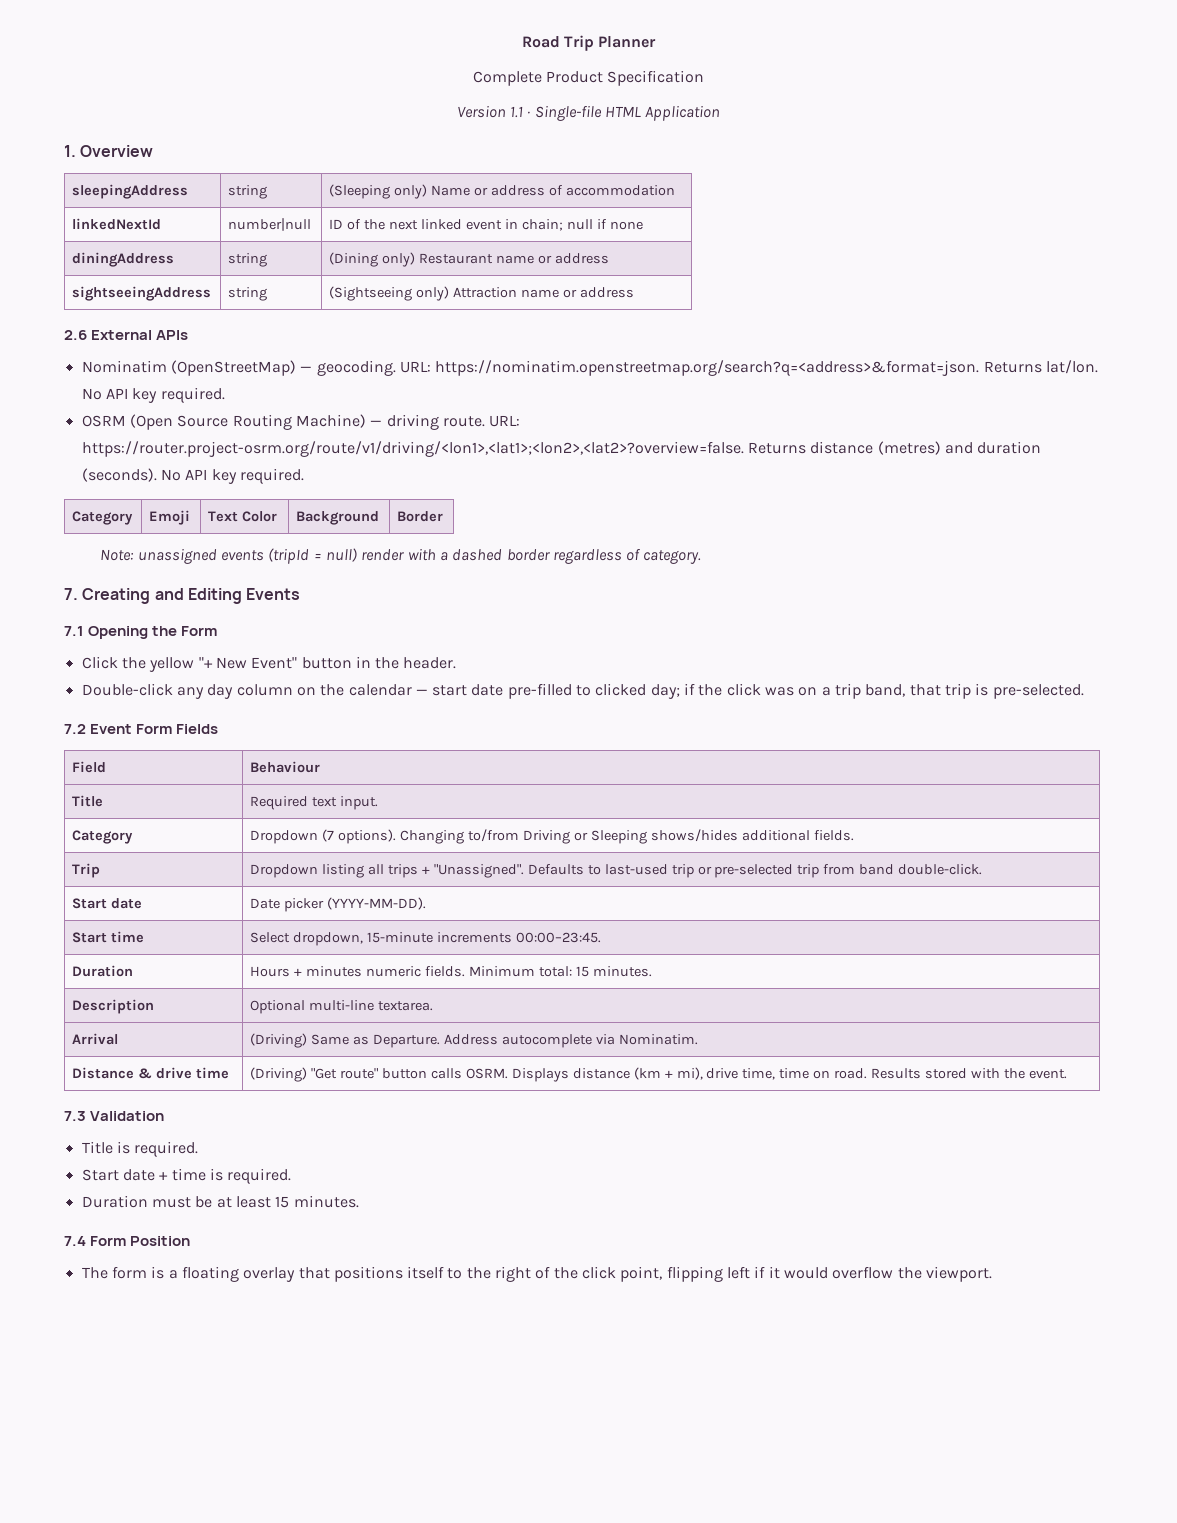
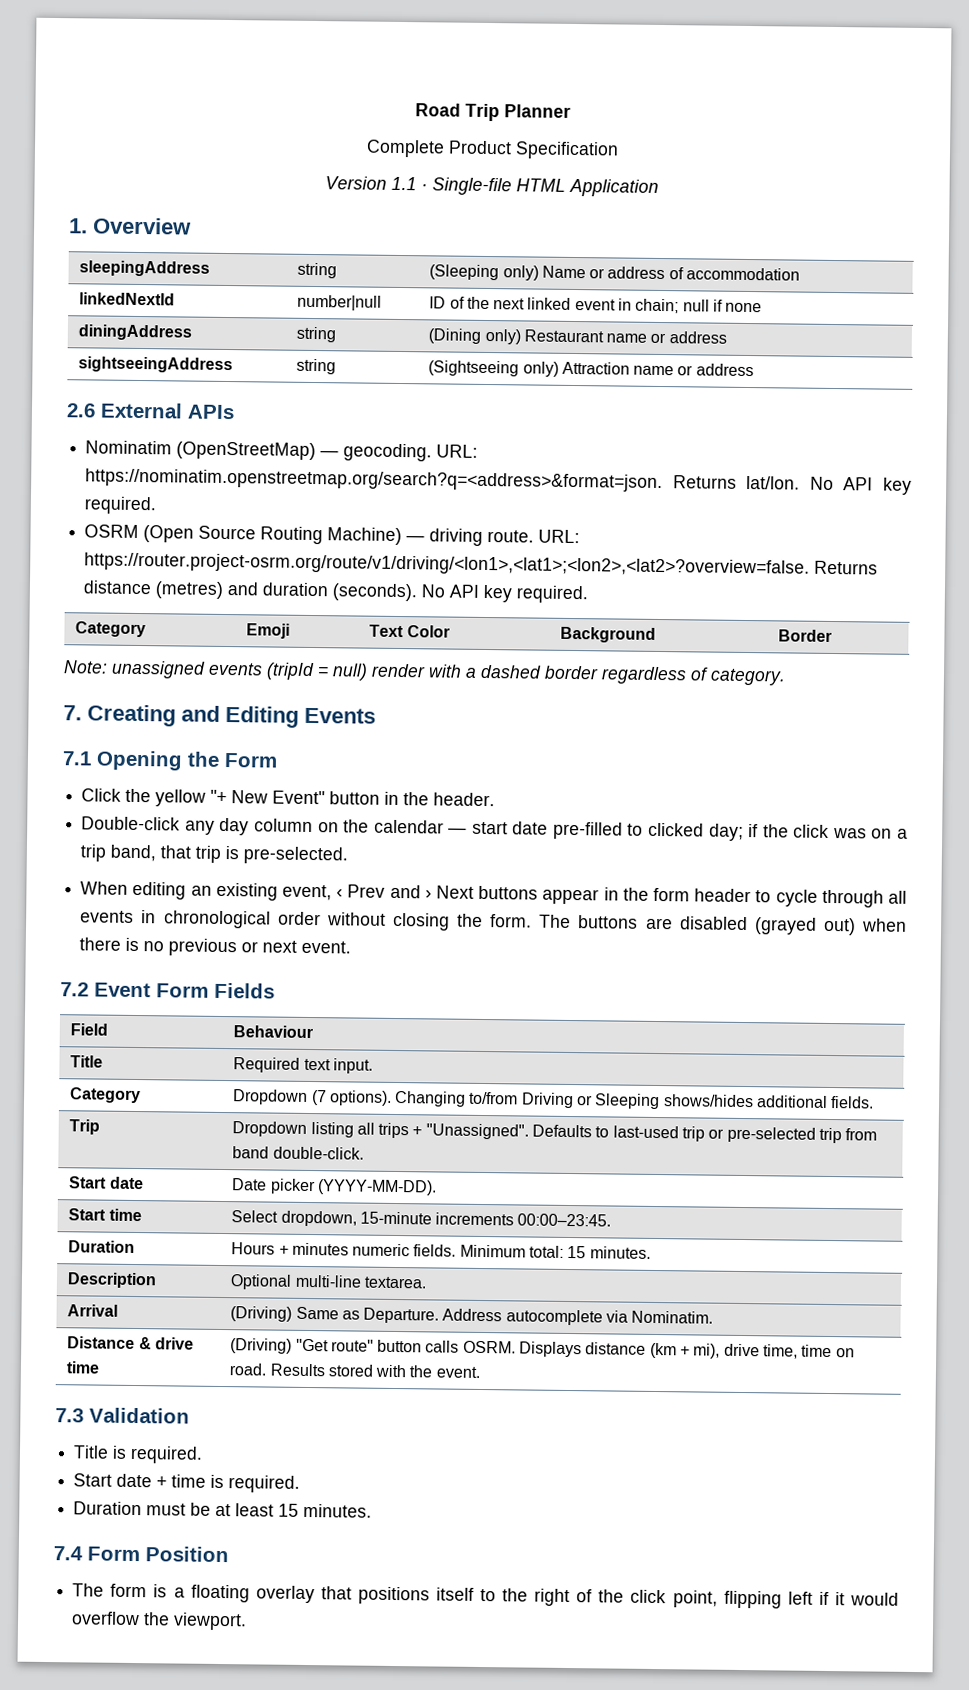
(1084, 691) none -> [80,881,907,908] [80,910,907,936] [79,937,352,957] // When editing an existing event, ‹ Prev and › Next buttons appear in the form header to cycle through all events in chronological order without closing the form. The buttons are disabled (grayed out) when there is no previous or next event.

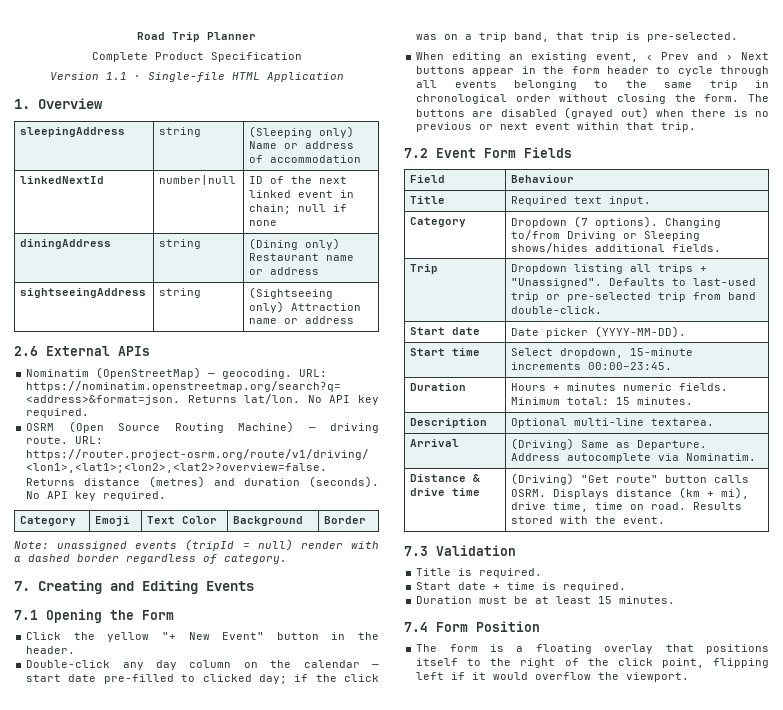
(135, 916) none -> [513,80,738,90] belonging to the same trip
[301,940,352,954] event. -> [535,122,697,132] event within that trip.

